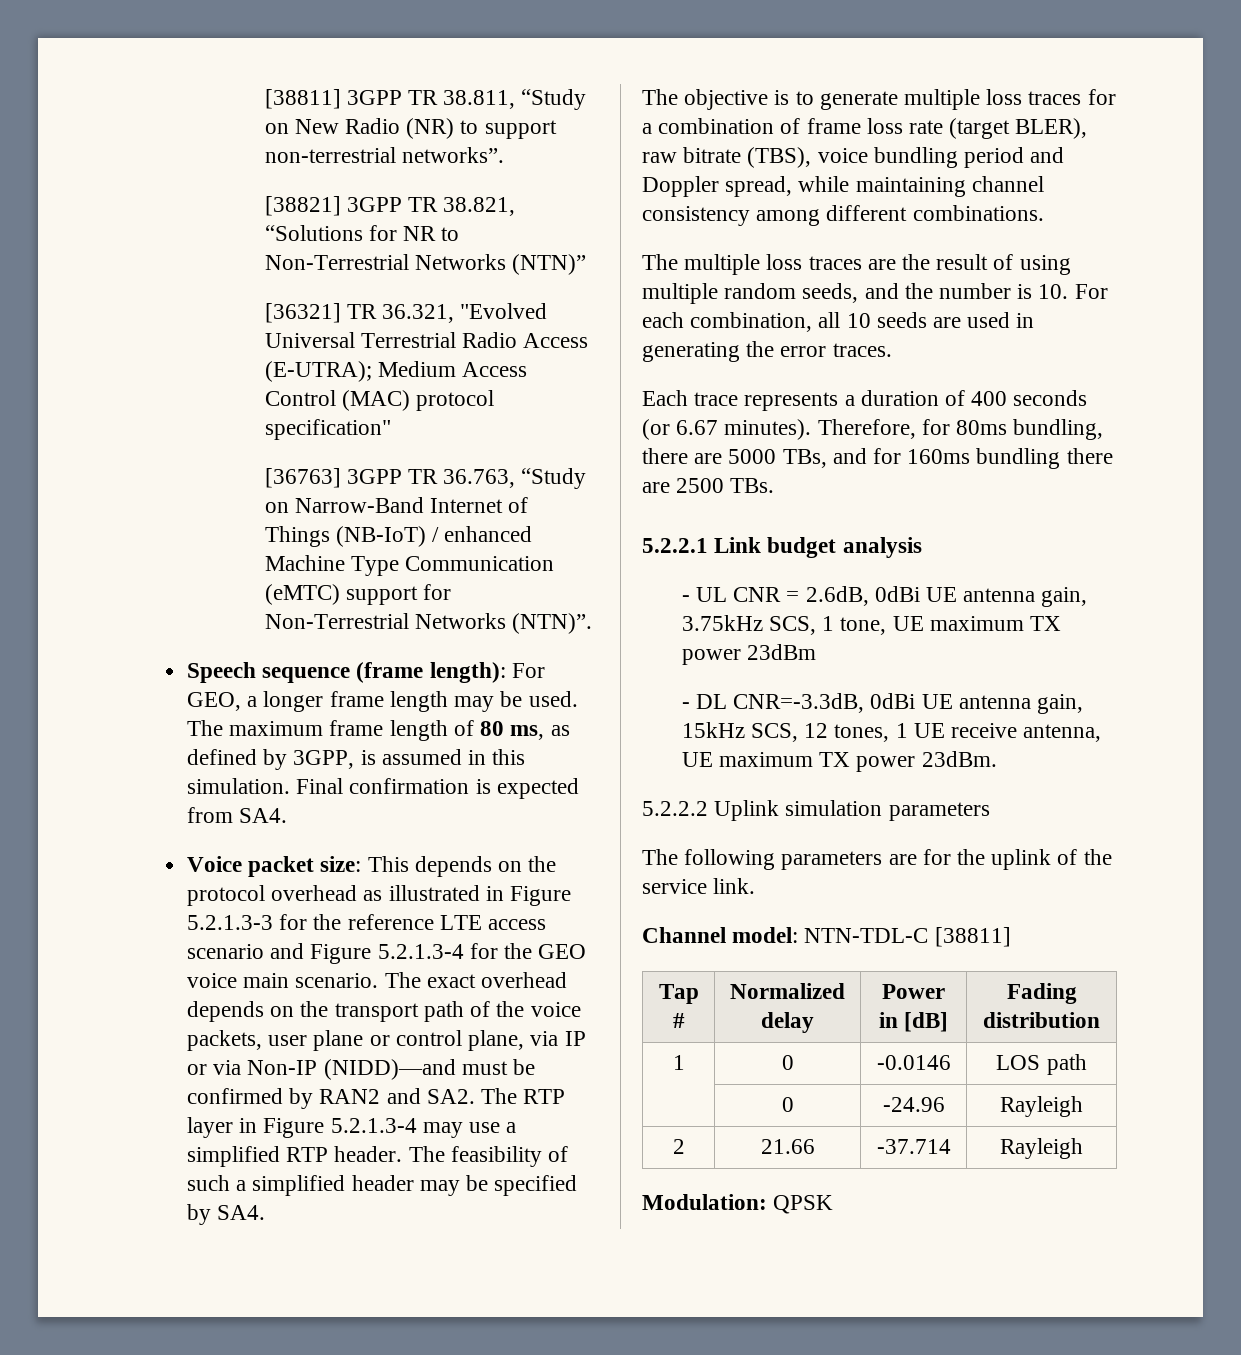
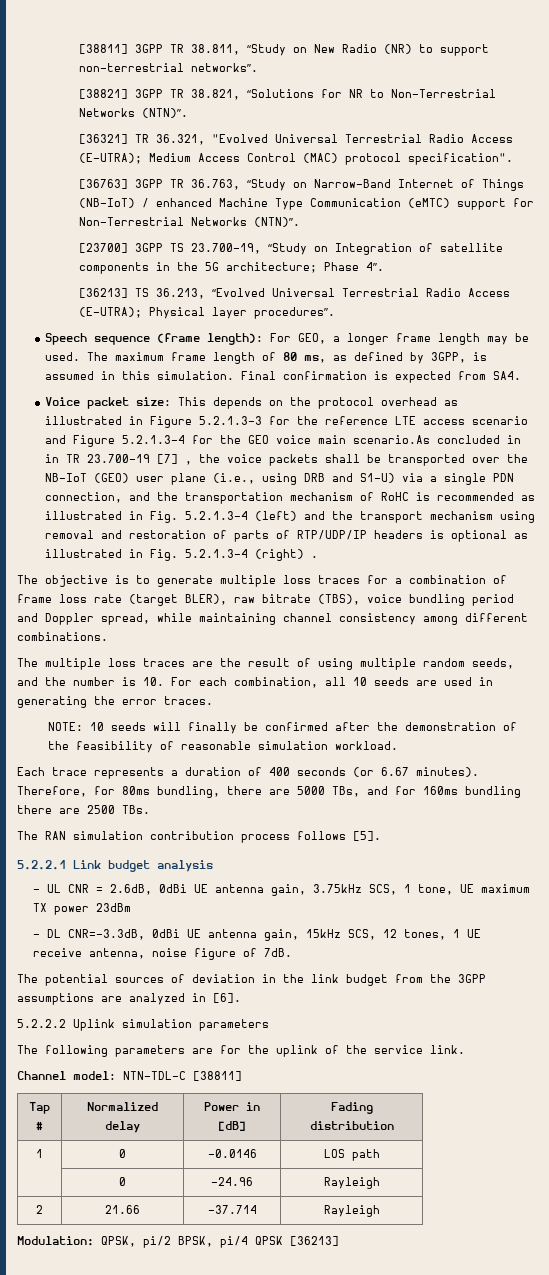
[511,254,586,275] (NTN)” -> [142,108,189,118] (NTN)”.
[264,419,391,440] specification" -> [408,153,514,165] specification".
(592, 623) none -> [79,243,504,255] [79,262,385,274] [79,288,511,299] [79,307,336,319] // [23700] 3GPP TS 23.700-19, “Study on Integration of satellite components in the 5G architecture; Phase 4”. // [36213] TS 36.213, “Evolved Universal Terrestrial Radio Access (E-UTRA); Physical layer procedures”.
[295,972,568,988] [187,1001,581,1022] [187,1030,586,1051] [187,1059,536,1080] [187,1088,566,1109] [187,1117,517,1138] [187,1146,569,1167] [187,1175,578,1196] [187,1204,266,1225] scenario. The exact overhead depends on the transport path of the voice packets, user plane or control plane, via IP or via Non-IP (NIDD)—and must be confirmed by RAN2 and SA2. The RTP layer in Figure 5.2.1.3-4 may use a simplified RTP header. The feasibility of such a simplified header may be specified by SA4. -> [352,435,521,444] [44,454,528,466] [44,473,514,485] [44,492,535,504] [44,511,535,523] [44,530,528,542] [44,549,318,561] scenario.As concluded in in TR 23.700-19 [7] , the voice packets shall be transported over the NB-IoT (GEO) user plane (i.e., using DRB and S1-U) via a single PDN connection, and the transportation mechanism of RoHC is recommended as illustrated in Fig. 5.2.1.3-4 (left) and the transport mechanism using removal and restoration of parts of RTP/UDP/IP headers is optional as illustrated in Fig. 5.2.1.3-4 (right) .
(892, 350) none -> [48,722,518,734] [48,741,399,753] // NOTE: 10 seeds will finally be confirmed after the demonstration of the feasibility of reasonable simulation workload.
(775, 485) none -> [17,831,381,843] // The RAN simulation contribution process follows [5].
[681,751,997,772] UE maximum TX power 23dBm. -> [151,948,292,960] [17,974,486,986] [17,993,241,1005] noise figure of 7dB. // The potential sources of deviation in the link budget from the 3GPP assumptions are analyzed in [6].
[773,1195,834,1214] QPSK -> [101,1236,339,1248] QPSK, pi/2 BPSK, pi/4 QPSK [36213]

